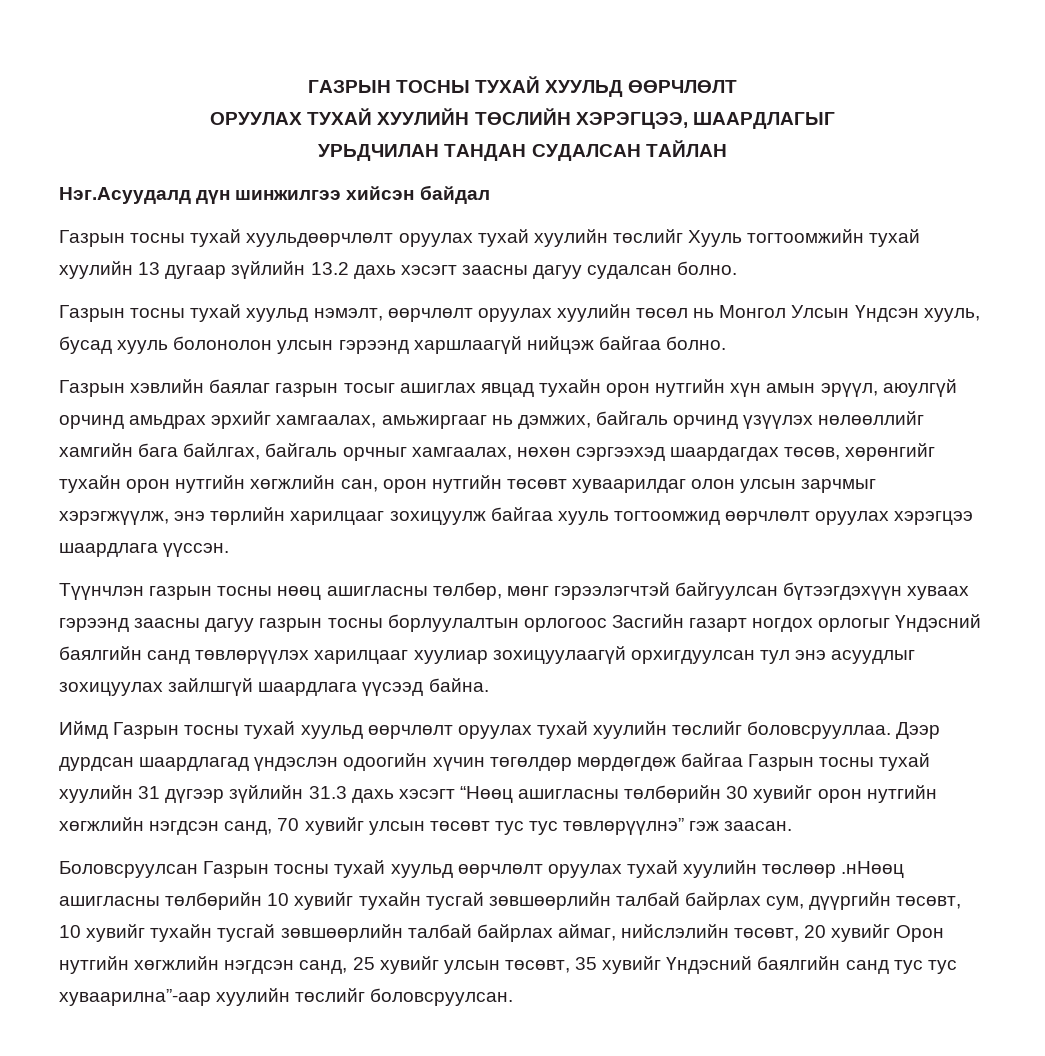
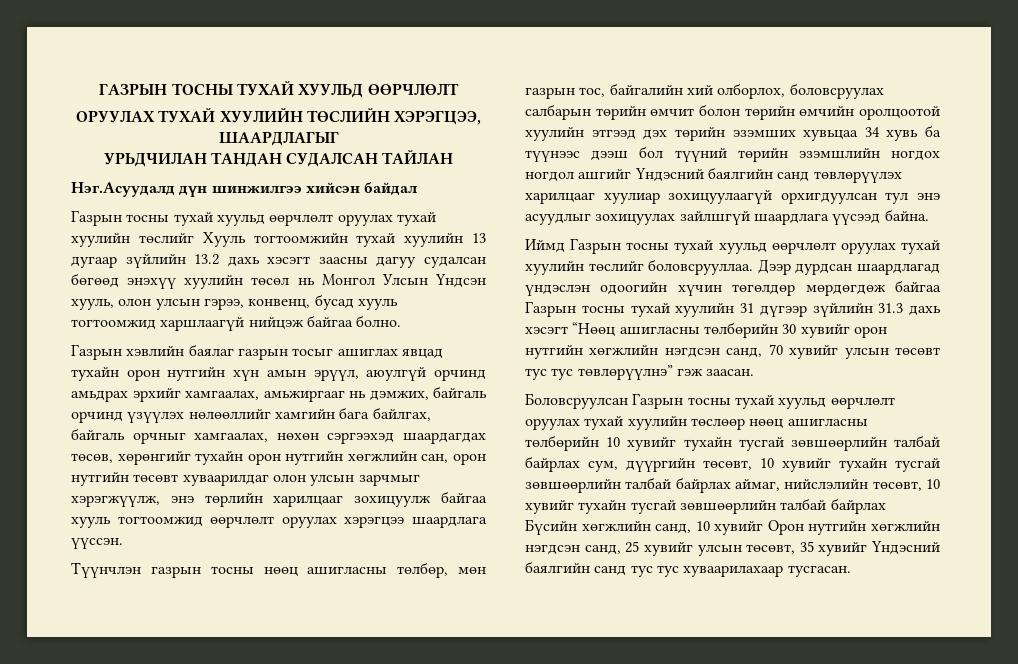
[246,233,394,247] хуульдөөрчлөлт -> [216,214,334,226] хуульд өөрчлөлт
[677,261,738,275] [59,304,552,322] болно. // Газрын тосны тухай хуульд нэмэлт, өөрчлөлт оруулах -> [71,273,177,289] бөгөөд энэхүү
[59,336,409,354] бусад хууль болонолон улсын гэрээнд -> [118,294,398,310] [71,319,156,330] олон улсын гэрээ, конвенц, бусад хууль тогтоомжид
[506,582,970,600] [59,614,891,632] мөнг гэрээлэгчтэй байгуулсан бүтээгдэхүүн хуваах гэрээнд заасны дагуу газрын тосны борлуулалтын орлогоос Засгийн газарт ногдох орлогыг -> [458,567,486,574] [525,83,884,99] [525,104,940,120] [525,125,941,141] [525,146,940,162] [525,169,632,182] мөн газрын тос, байгалийн хий олборлох, боловсруулах салбарын төрийн өмчит болон төрийн өмчийн оролцоотой хуулийн этгээд дэх төрийн эзэмших хувьцаа 34 хувь ба түүнээс дээш бол түүний төрийн эзэмшлийн ногдох ногдол ашгийг
[841,861,905,878] .нНөөц -> [749,419,784,429] нөөц
[804,925,827,938] 20 -> [926,479,940,489] [525,498,886,514] [525,519,710,535] 10 хувийг тухайн тусгай зөвшөөрлийн талбай байрлах Бүсийн хөгжлийн санд, 10
[59,988,514,1006] хуваарилна”-аар хуулийн төслийг боловсруулсан. -> [683,565,851,577] хуваарилахаар тусгасан.

